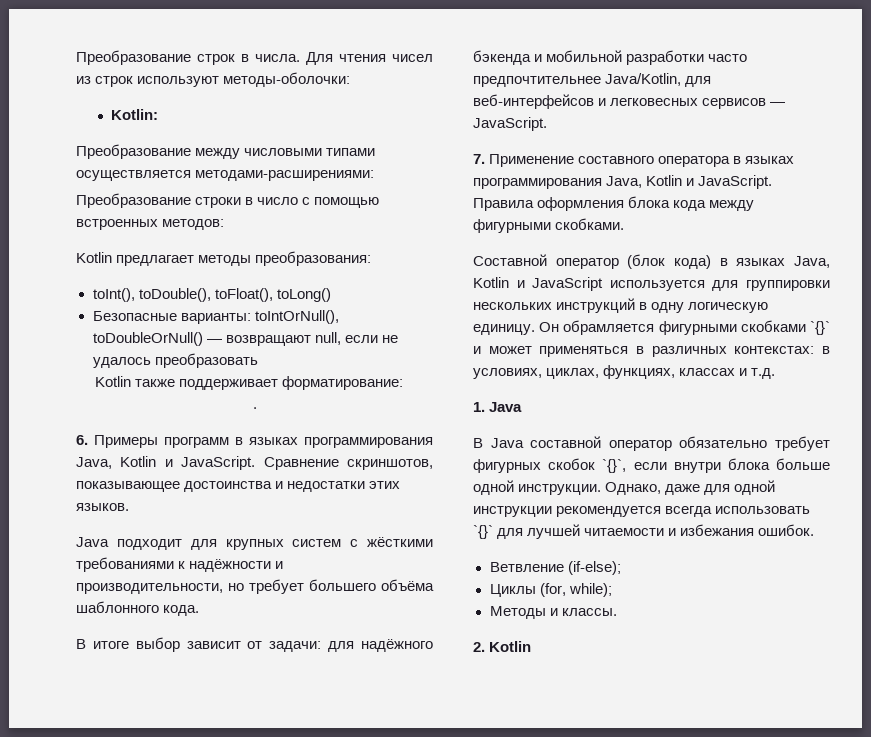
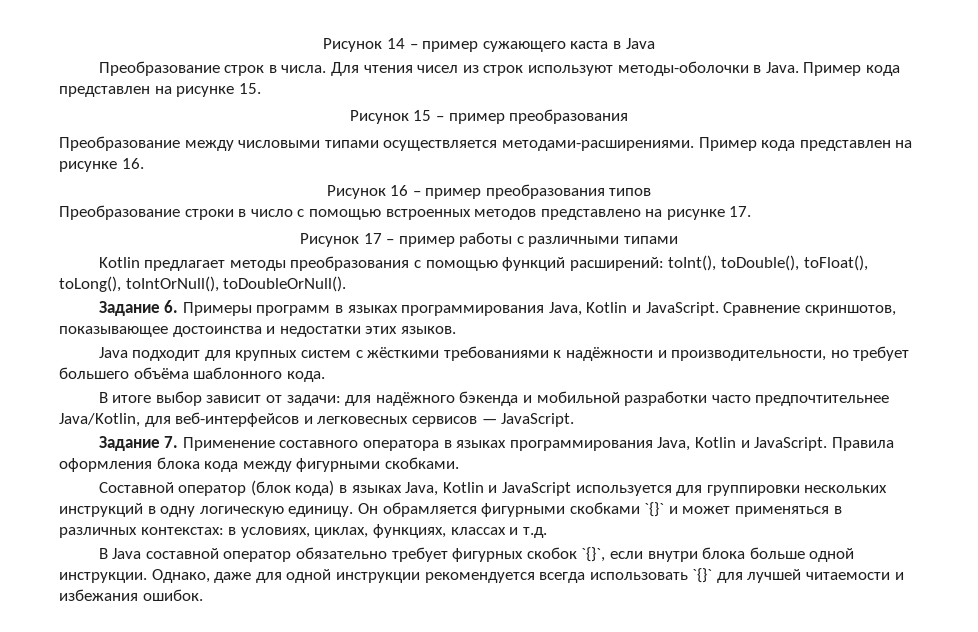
(76, 57) none -> [323,38,655,52] Рисунок 14 – пример сужающего каста в Java //
[223,72,351,87] [111,109,159,120] методы-оболочки: // Kotlin: -> [617,61,900,76] [59,83,261,97] [349,109,629,124] методы-оболочки в Java. Пример кода представлен на рисунке 15. // Рисунок 15 – пример преобразования
[195,170,375,181] методами-расширениями: -> [501,137,913,151] [59,158,144,172] [326,184,652,199] методами-расширениями. Пример кода представлен на рисунке 16. // Рисунок 16 – пример преобразования типов
[162,219,225,230] [76,251,372,266] [92,288,331,302] [92,310,339,324] [92,332,398,346] [92,353,258,368] [94,376,403,390] [252,407,257,409] методов: // Kotlin предлагает методы преобразования: // toInt(), toDouble(), toFloat(), toLong() // Безопасные варианты: toIntOrNull(), toDoubleOrNull() — возвращают null, если не удалось преобразовать // Kotlin также поддерживает форматирование: // . // -> [474,206,752,220] [299,232,679,247] [98,255,868,271] [59,276,347,292] [98,301,160,316] методов представлено на рисунке 17. // Рисунок 17 – пример работы с различными типами // Kotlin предлагает методы преобразования c помощью функций расширений: toInt(), toDouble(), toFloat(), toLong(), toIntOrNull(), toDoubleOrNull(). // Задание
(547, 124) none -> [98,436,160,451] Задание
[473,402,523,412] // 1. Java -> (547, 532) none
[489,561,621,575] [489,583,612,597] [489,606,617,619] [473,641,532,652] // Ветвление (if-else); // Циклы (for, while); // Методы и классы. // 2. Kotlin -> (203, 595) none

